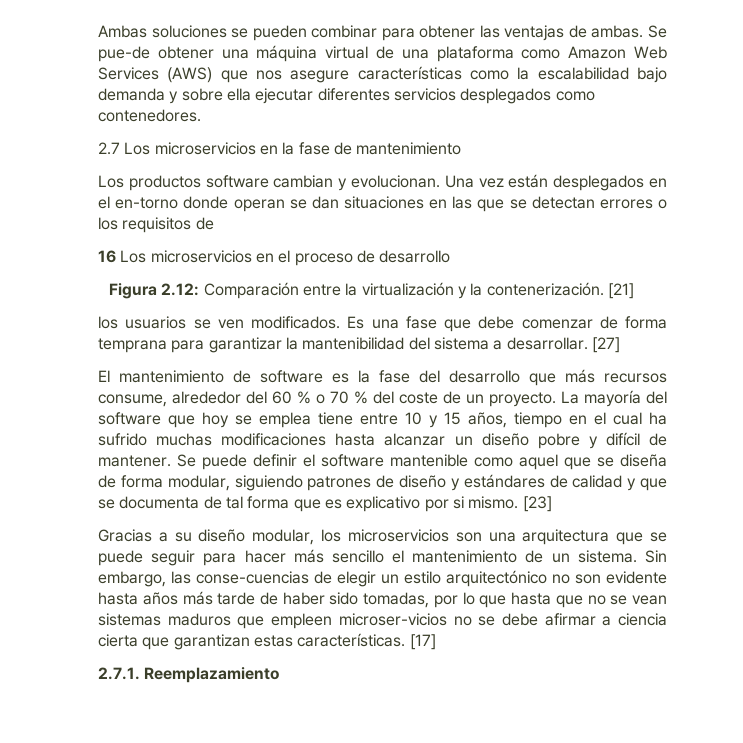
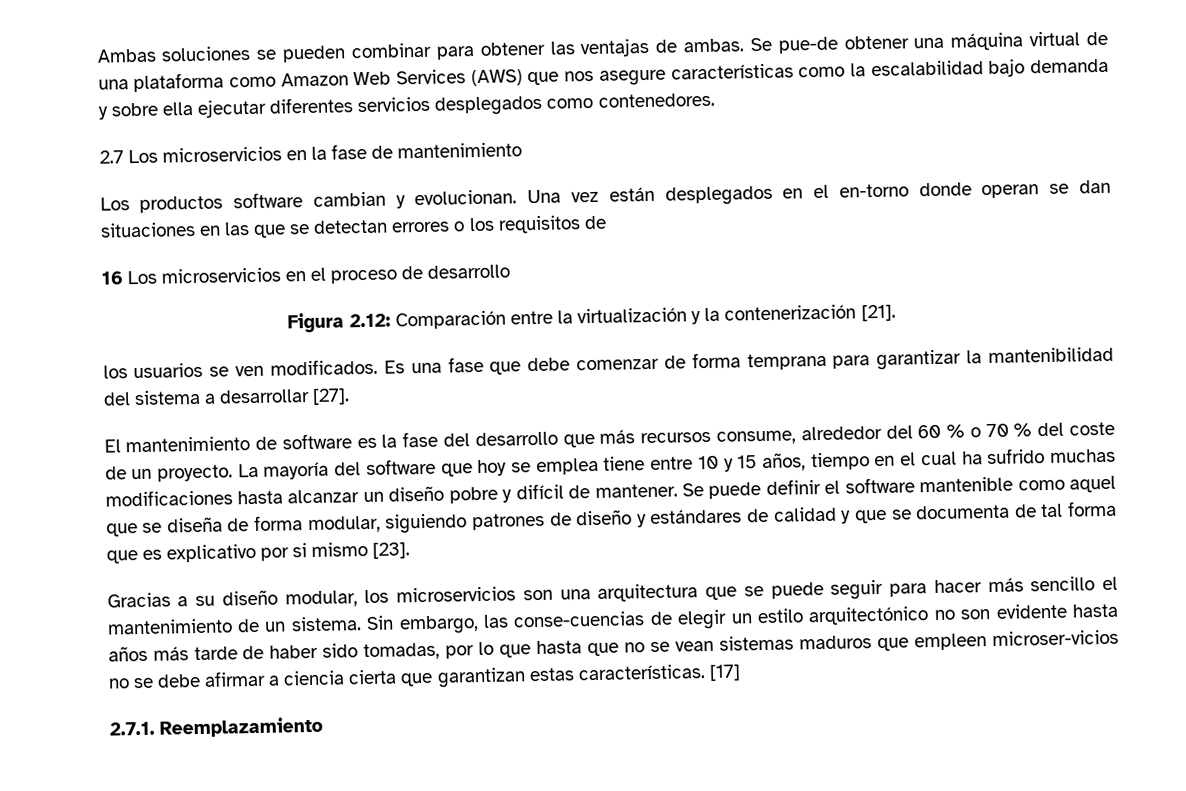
[486,282,634,299] contenerización. [21] -> [724,304,896,322] contenerización [21].
[506,337,620,353] desarrollar. [27] -> [218,388,351,405] desarrollar [27].
[468,496,552,512] mismo. [23] -> [311,541,411,559] mismo [23].

